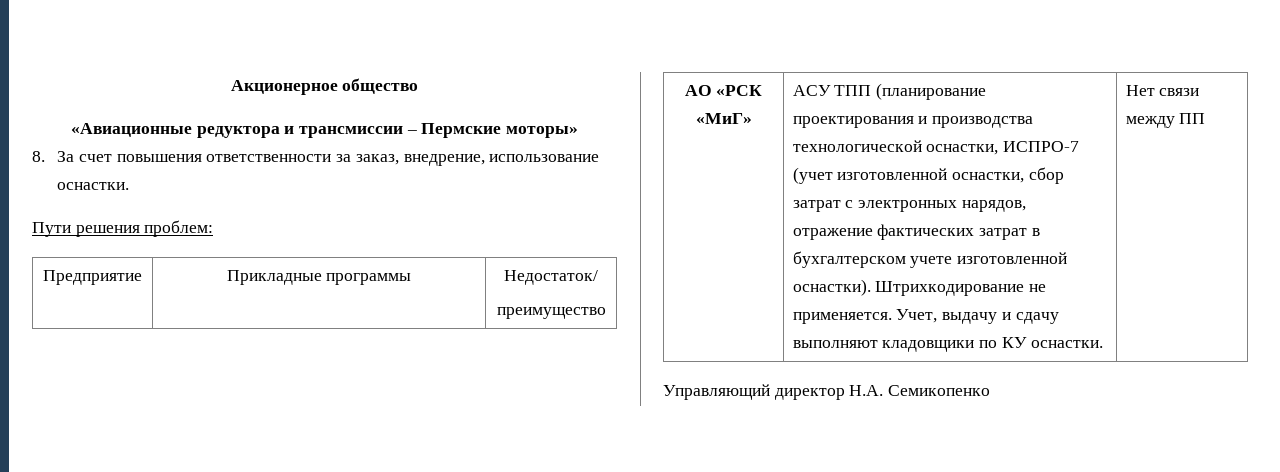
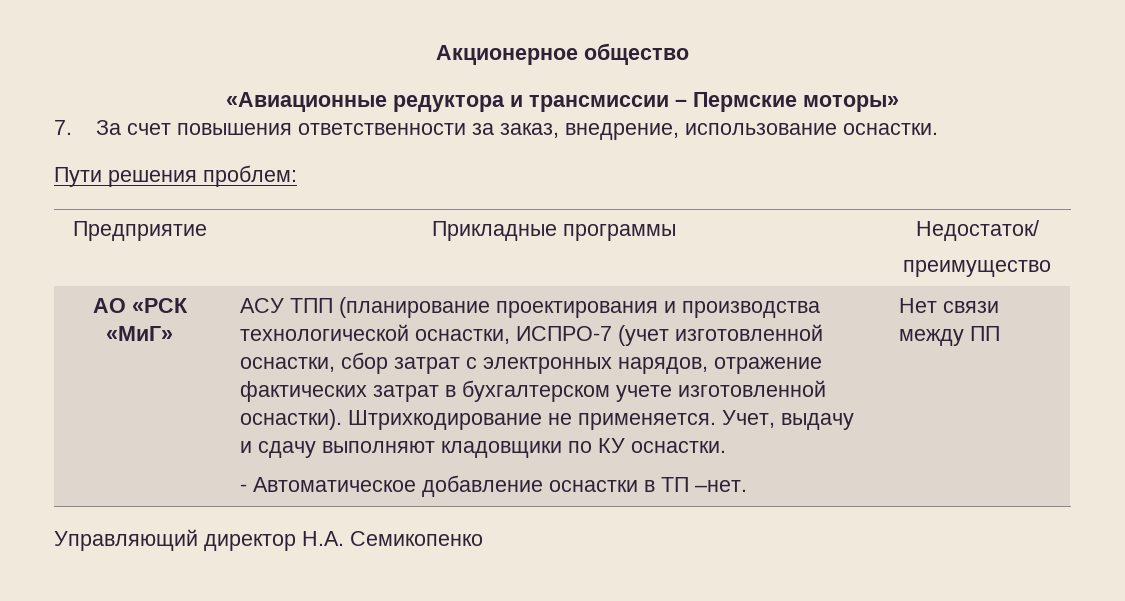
[32,151,45,162] 8. -> [54,120,72,135] 7.
(1103, 344) none -> [240,475,748,497] // - Автоматическое добавление оснастки в ТП –нет.

